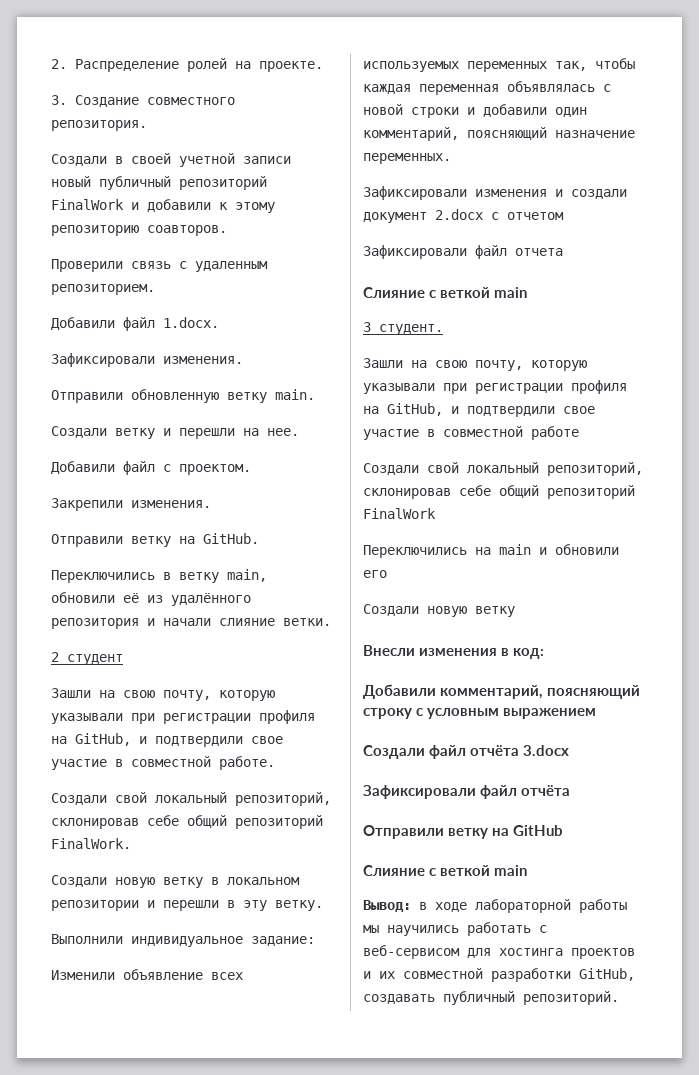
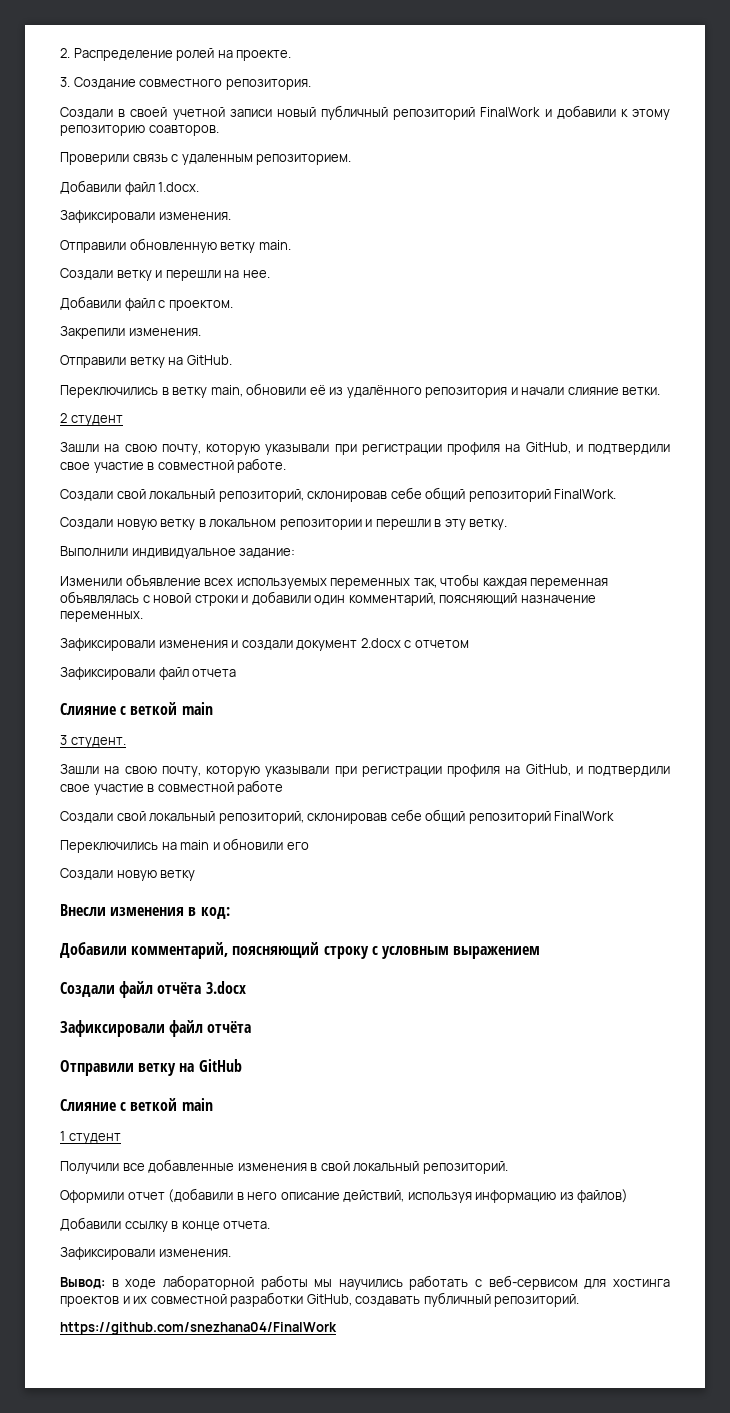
(528, 870) none -> [60,1131,121,1144] [60,1159,508,1174] [60,1188,629,1203] [60,1217,271,1232] [60,1247,231,1260] // 1 студент // Получили все добавленные изменения в свой локальный репозиторий. // Оформили отчет (добавили в него описание действий, используя информацию из файлов) // Добавили ссылку в конце отчета. // Зафиксировали изменения.
(619, 998) none -> [60,1322,337,1335] // https://github.com/snezhana04/FinalWork

